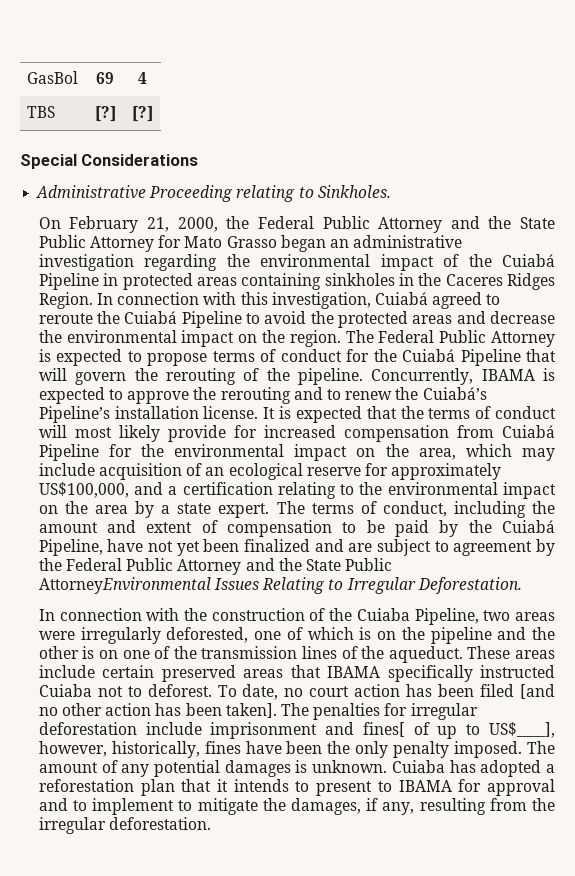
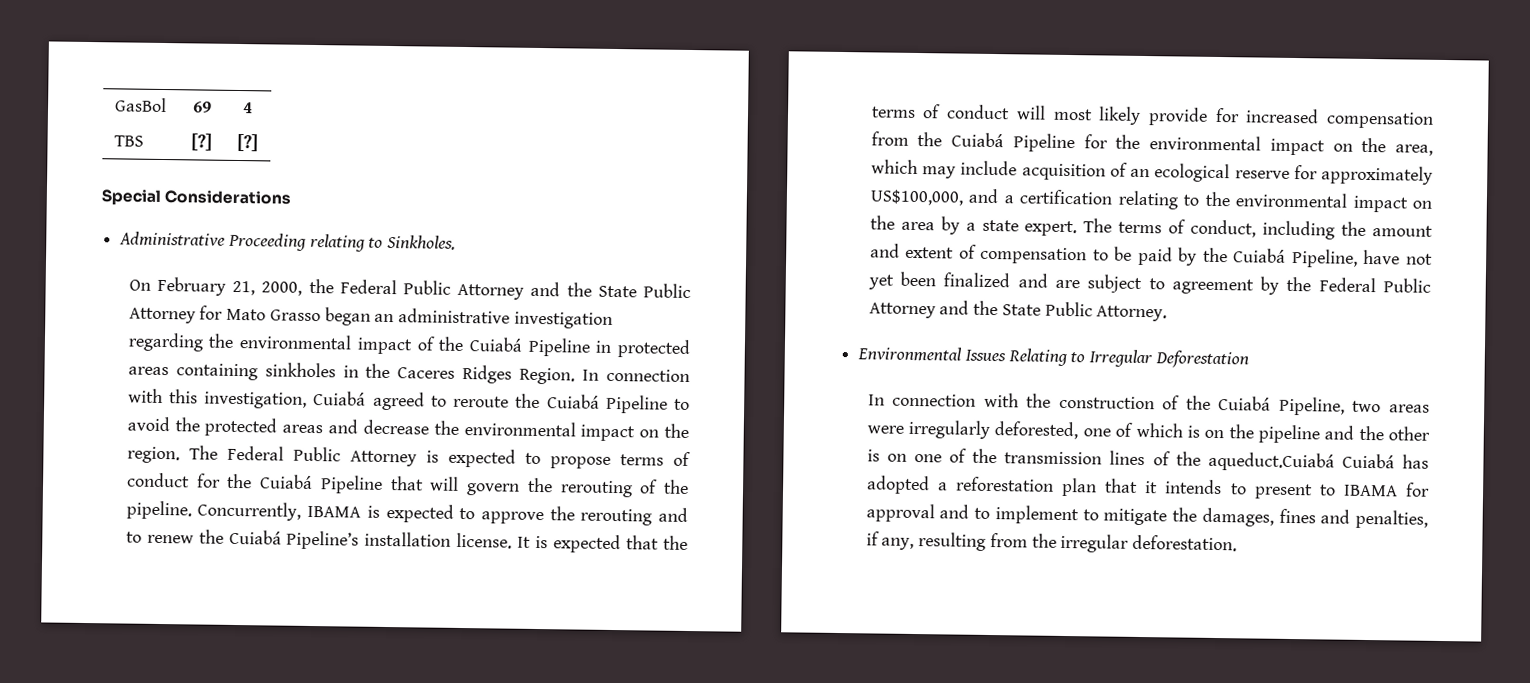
[422,387,487,400] Cuiabá’s -> [228,529,282,545] Cuiabá
(494, 431) none -> [917,132,943,147] the
[38,577,211,594] AttorneyEnvironmental -> [1096,305,1168,322] [857,346,963,362] Attorney. // Environmental
[417,577,522,594] Deforestation. -> [1154,350,1249,369] Deforestation
[356,608,410,621] Cuiaba -> [1218,396,1272,411] Cuiabá
[388,646,555,663] [38,665,555,682] [38,684,555,700] [38,703,478,720] [38,722,556,739] [38,741,555,758] [38,760,445,777] aqueduct. These areas include certain preserved areas that IBAMA specifically instructed Cuiaba not to deforest. To date, no court action has been filed [and no other action has been taken]. The penalties for irregular deforestation include imprisonment and fines[ of up to US$____], however, historically, fines have been the only penalty imposed. The amount of any potential damages is unknown. Cuiaba -> [1207,451,1395,472] aqueduct.Cuiabá Cuiabá
(362, 806) none -> [1278,508,1428,529] fines and penalties,

